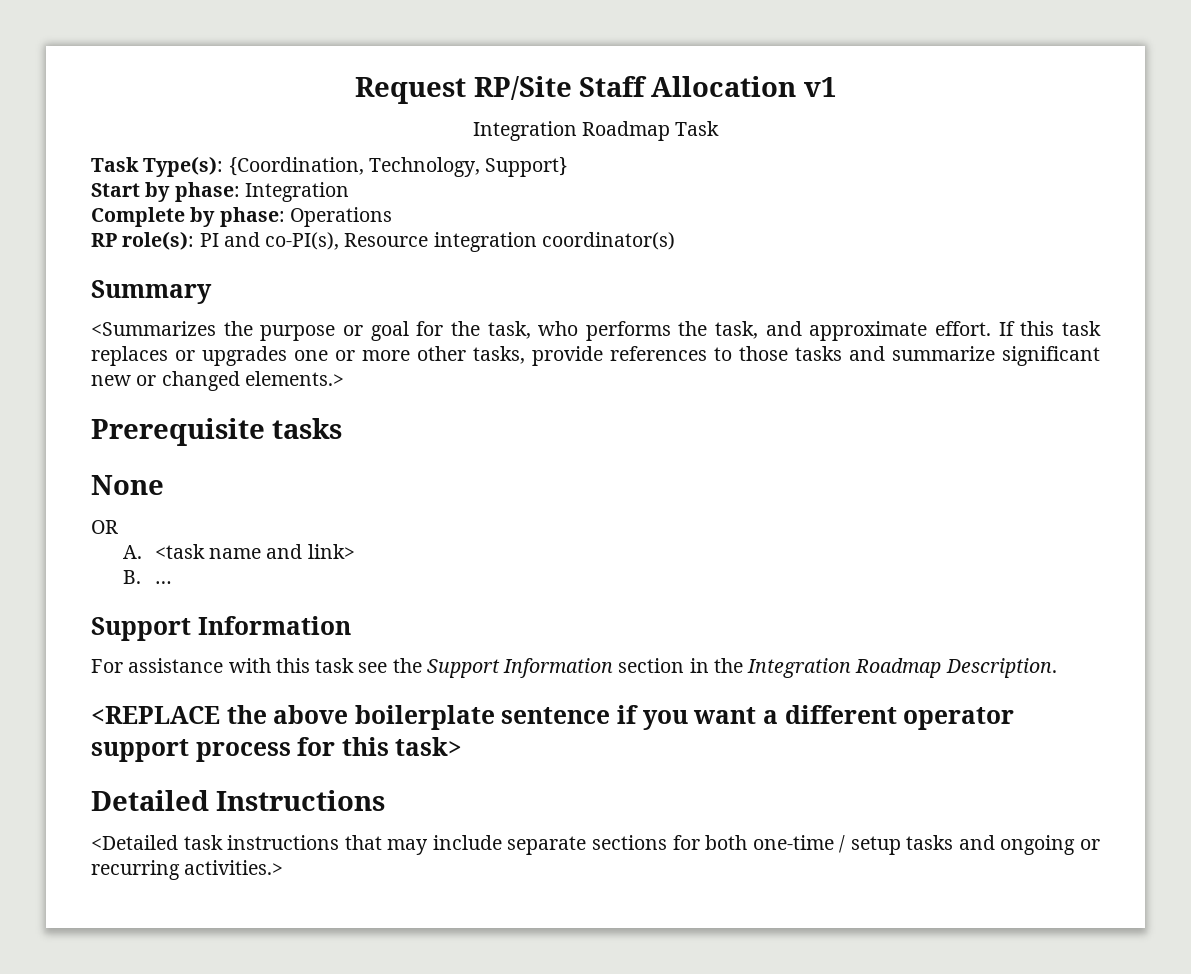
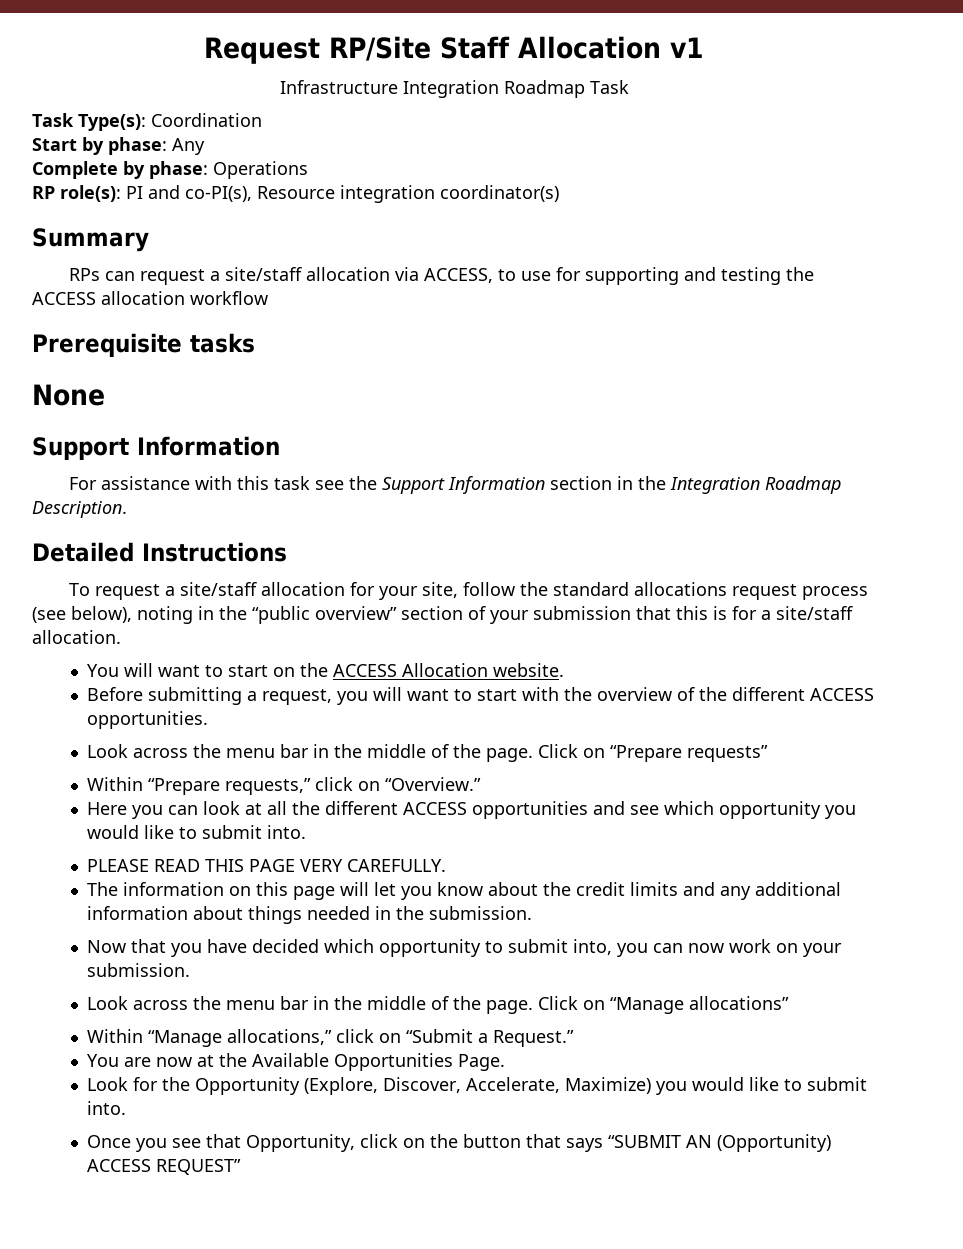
(836, 87) none -> [279,80,398,94] Infrastructure
[228,157,568,177] {Coordination, Technology, Support} -> [151,113,262,127] Coordination
[244,182,349,202] Integration -> [172,138,205,155] Any
[91,321,1101,341] [91,346,1100,366] [91,371,344,391] [91,418,343,446] [91,475,164,495] [91,520,118,534] [122,544,355,559] [122,570,172,584] <Summarizes the purpose or goal for the task, who performs the task, and approximate effort. If this task replaces or upgrades one or more other tasks, provide references to those tasks and summarize significant new or changed elements.> // Prerequisite tasks // None // OR // A. <task name and link> // B. … -> [68,267,814,285] [32,291,268,305] [32,333,255,357] [32,384,105,406] RPs can request a site/staff allocation via ACCESS, to use for supporting and testing the ACCESS allocation workflow // Prerequisite tasks // None
[91,705,1015,730] [91,737,463,762] [91,790,386,811] [91,835,1100,855] [91,860,284,880] <REPLACE the above boilerplate sentence if you want a different operator support process for this task> // Detailed Instructions // <Detailed task instructions that may include separate sections for both one-time / setup tasks and ongoing or recurring activities.> -> [32,542,287,562] [68,582,868,600] [32,606,853,624] [32,630,121,644] [87,663,565,677] [87,687,875,705] [87,711,209,729] [87,744,769,762] [87,777,482,795] [87,801,857,819] [87,825,307,839] [87,859,447,872] [87,882,842,900] [87,906,533,924] [87,939,843,957] [87,963,191,977] [87,996,790,1014] [87,1029,575,1047] [87,1053,506,1071] [87,1077,868,1095] [87,1101,127,1115] [87,1134,832,1152] [87,1159,242,1175] Detailed Instructions // To request a site/staff allocation for your site, follow the standard allocations request process (see below), noting in the “public overview” section of your submission that this is for a site/staff allocation. // You will want to start on the ACCESS Allocation website. // Before submitting a request, you will want to start with the overview of the different ACCESS opportunities. // Look across the menu bar in the middle of the page. Click on “Prepare requests” // Within “Prepare requests,” click on “Overview.” // Here you can look at all the different ACCESS opportunities and see which opportunity you would like to submit into. // PLEASE READ THIS PAGE VERY CAREFULLY. // The information on this page will let you know about the credit limits and any additional information about things needed in the submission. // Now that you have decided which opportunity to submit into, you can now work on your submission. // Look across the menu bar in the middle of the page. Click on “Manage allocations” // Within “Manage allocations,” click on “Submit a Request.” // You are now at the Available Opportunities Page. // Look for the Opportunity (Explore, Discover, Accelerate, Maximize) you would like to submit into. // Once you see that Opportunity, click on the button that says “SUBMIT AN (Opportunity) ACCESS REQUEST”

